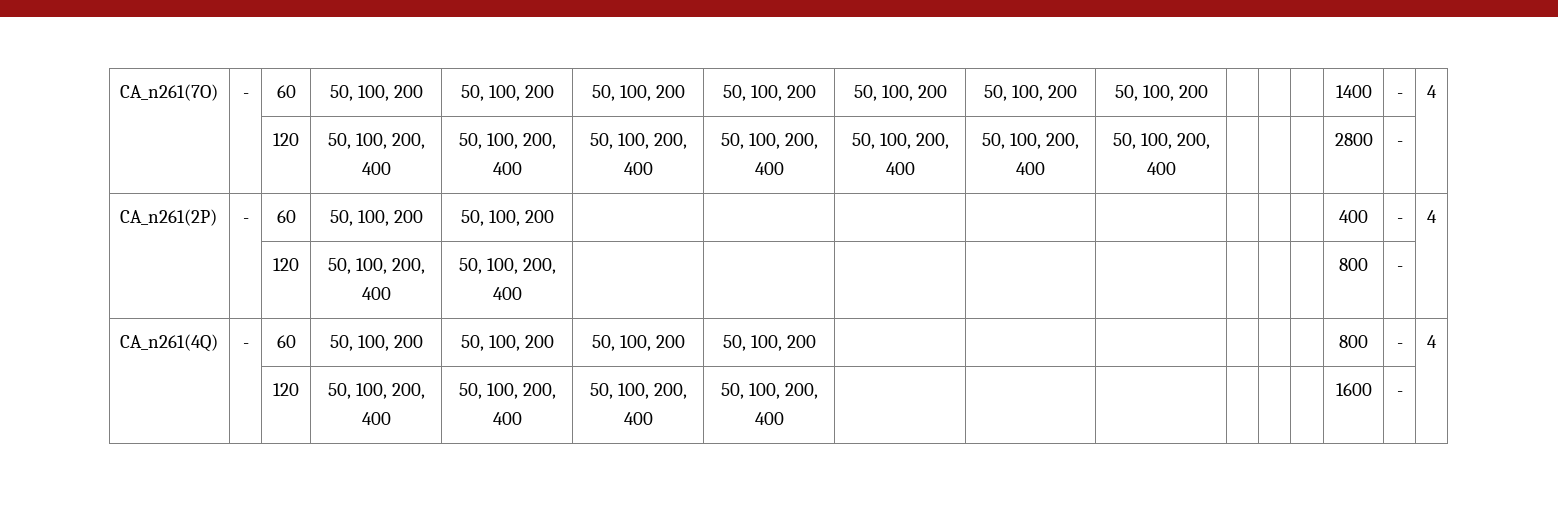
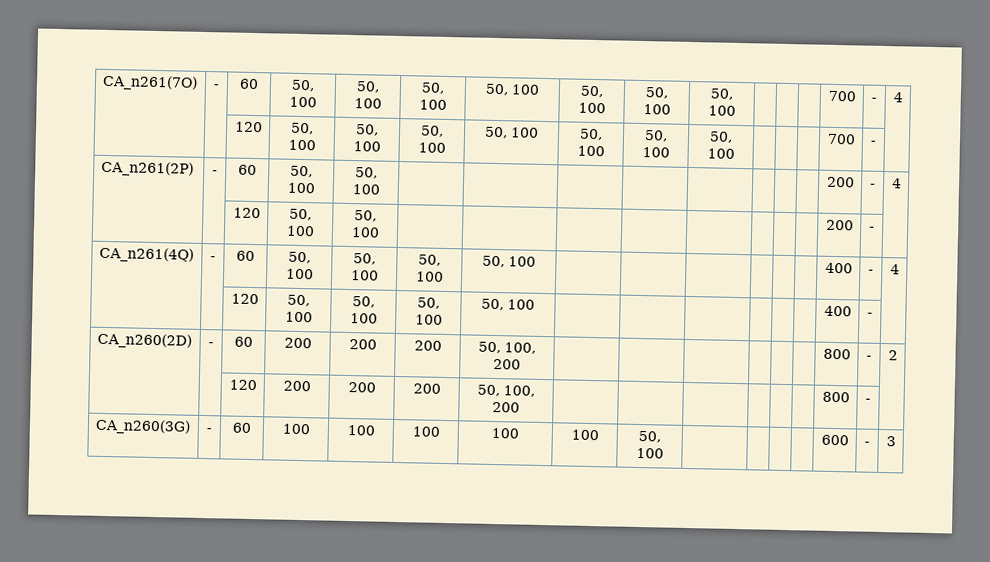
[357,85,423,101] [460,85,554,101] [591,85,685,101] [722,85,816,101] [853,85,947,101] [984,85,1077,101] [1114,85,1208,101] [1335,85,1372,98] [1396,93,1403,98] [1427,85,1437,98] [273,133,299,146] [327,133,425,149] [361,162,391,175] [458,133,556,149] [492,162,522,175] [589,133,687,149] [623,162,653,175] [720,133,818,149] [754,162,784,175] [851,133,949,149] [885,162,915,175] [982,133,1079,149] [1016,162,1045,175] [1112,133,1210,149] [1146,162,1176,175] [1334,133,1373,146] 100, 200 | 50, 100, 200 | 50, 100, 200 | 50, 100, 200 | 50, 100, 200 | 50, 100, 200 | 50, 100, 200 | | | | 1400 | - | 4 // | | 120 | 50, 100, 200, 400 | 50, 100, 200, 400 | 50, 100, 200, 400 | 50, 100, 200, 400 | 50, 100, 200, 400 | 50, 100, 200, 400 | 50, 100, 200, 400 | | | | 2800 -> [288,96,317,108] [356,81,380,93] [353,98,382,109] [421,82,445,94] [418,99,447,110] [485,83,540,96] [580,85,604,98] [577,102,606,114] [645,87,669,99] [642,104,671,115] [710,88,734,100] [707,105,736,116] [827,90,856,102] [871,97,877,102] [892,92,903,103] [234,121,263,133] [290,122,314,135] [287,139,316,151] [355,124,379,136] [352,141,381,152] [420,125,444,137] [417,142,446,153] [484,126,539,139] [579,128,603,141] [576,145,605,157] [644,130,668,142] [641,146,670,158] [709,131,733,143] [706,148,735,159] [826,133,856,145] 100 | 50, 100 | 50, 100 | 50, 100 | 50, 100 | 50, 100 | 50, 100 | | | | 700 | - | 4 // | | 120 | 50, 100 | 50, 100 | 50, 100 | 50, 100 | 50, 100 | 50, 100 | 50, 100 | | | | 700
[357,210,423,226] [460,210,554,226] 100, 200 | 50, 100, 200 | | -> [286,182,315,194] [355,167,378,179] [351,184,380,195] [826,176,855,188] [870,183,876,188] [890,178,902,189] [232,207,261,219] [289,208,312,221] [285,225,315,237] [354,210,377,222] [350,227,380,238] [825,219,854,231] [869,226,875,231] [98,246,194,263] [210,256,216,261] [236,250,255,262] [288,251,311,264] [285,268,314,280] [353,253,376,265] [349,270,379,281] [418,254,441,266] [414,271,444,282] [482,255,536,268] 100 | 50, 100 | | | | | | | | | 200 | - | 4 // | | 120 | 50, 100 | 50, 100 | | | | | | | | | 200 | - | // CA_n261(4Q) | - | 60 | 50, 100 | 50, 100 | 50, 100 | 50, 100
[355,258,425,274] [361,287,391,300] [458,258,556,274] [492,287,522,300] [1339,258,1368,271] [1396,266,1403,271] [119,334,218,352] [242,343,249,348] [276,335,296,348] [329,335,423,351] [460,335,554,351] [591,335,685,351] [722,335,816,351] [1339,335,1368,348] [1396,343,1403,348] [1427,335,1437,348] [273,383,299,396] [327,383,425,399] [361,412,391,425] [458,383,556,399] [492,412,522,425] [589,383,687,399] [623,412,653,425] [720,383,818,399] [754,412,784,425] [1335,383,1372,396] [1396,391,1403,396] 100, 200, 400 | 50, 100, 200, 400 | | | | | | | | | 800 | - | // CA_n261(4Q) | - | 60 | 50, 100, 200 | 50, 100, 200 | 50, 100, 200 | 50, 100, 200 | | | | | | | 800 | - | 4 // | | 120 | 50, 100, 200, 400 | 50, 100, 200, 400 | 50, 100, 200, 400 | 50, 100, 200, 400 | | | | | | | 1600 | - | -> [284,311,313,323] [352,296,375,308] [349,313,378,324] [417,297,440,309] [414,314,443,325] [481,298,535,311] [823,305,852,317] [867,312,873,317] [96,332,192,349] [208,342,214,347] [234,336,253,348] [283,337,312,349] [348,339,377,350] [413,340,442,351] [478,341,536,354] [493,358,521,370] [822,348,851,360] [866,355,872,360] [887,350,898,361] [228,379,257,391] [282,380,311,392] [347,381,376,393] [412,383,441,394] [477,384,535,397] [492,401,520,413] [821,391,850,403] [865,398,871,403] [94,418,191,435] [206,428,212,433] [232,422,252,434] [281,423,311,435] [346,424,375,436] [411,426,440,437] [491,427,519,439] [570,429,599,441] [638,430,661,443] [635,447,664,459] [820,434,849,446] [864,441,870,446] [885,436,896,447] 100 | 50, 100 | 50, 100 | 50, 100 | | | | | | | 400 | - | // CA_n260(2D) | - | 60 | 200 | 200 | 200 | 50, 100, 200 | | | | | | | 800 | - | 2 // | | 120 | 200 | 200 | 200 | 50, 100, 200 | | | | | | | 800 | - | // CA_n260(3G) | - | 60 | 100 | 100 | 100 | 100 | 100 | 50, 100 | | | | | 600 | - | 3

